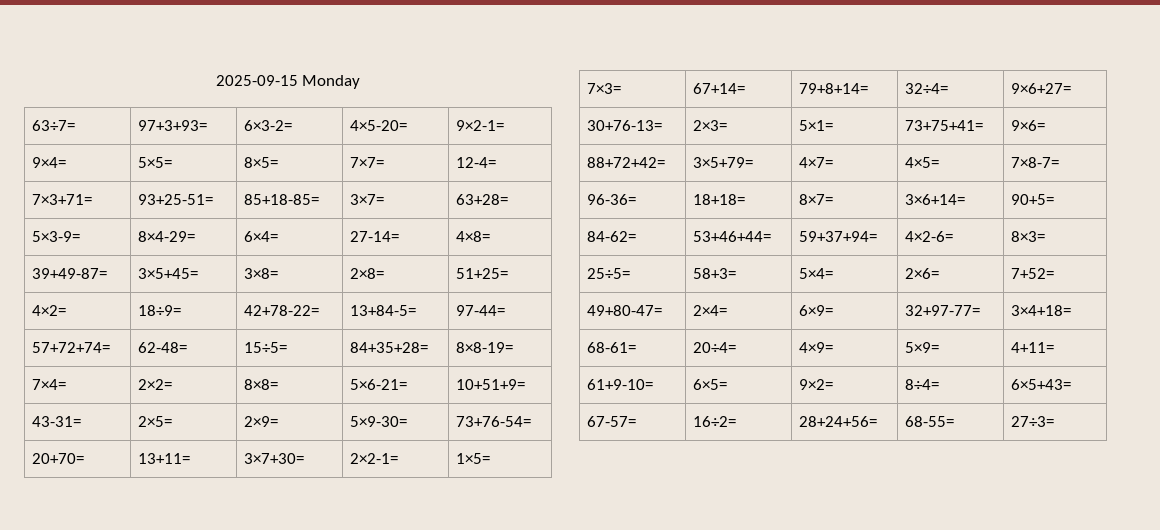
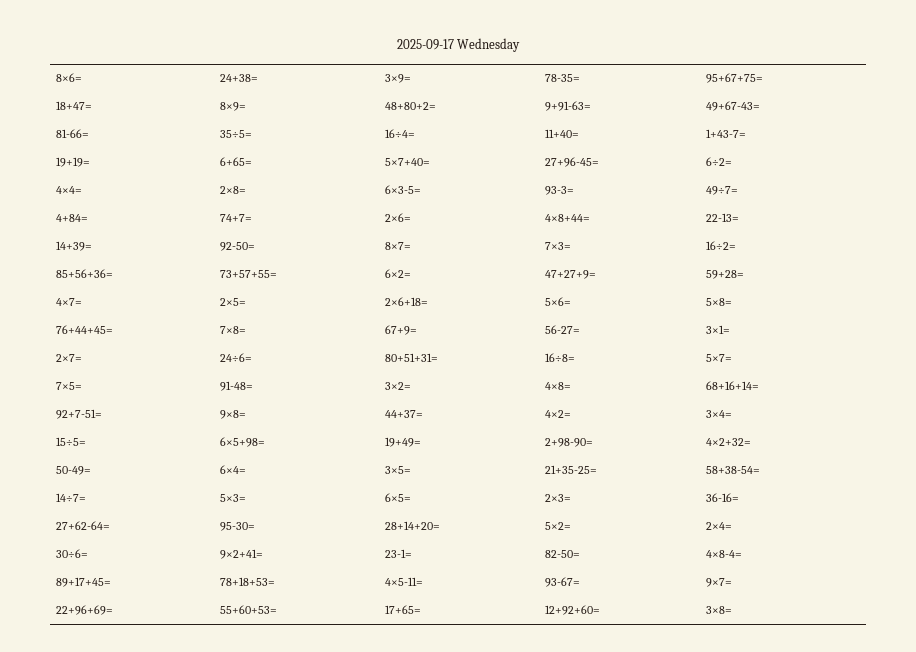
[215,75,361,89] [31,120,75,131] [137,120,207,131] [243,120,292,131] [349,120,407,131] [455,120,504,131] [31,157,66,168] [137,157,172,168] [243,157,278,168] [349,157,384,168] [455,157,496,168] [31,194,92,205] [137,194,213,205] [243,194,319,205] [349,194,384,205] [455,194,508,205] [31,231,80,242] [137,231,195,242] [243,231,278,242] [349,231,399,242] [455,231,490,242] [31,268,107,279] [137,268,198,279] [243,268,278,279] [349,268,384,279] [455,268,508,279] [31,305,66,316] [137,305,181,316] [243,305,319,316] [349,305,416,316] [455,305,505,316] [31,342,110,353] [137,342,187,353] [243,342,287,353] [349,342,428,353] [455,342,513,353] [31,379,66,390] [137,379,172,390] [243,379,278,390] [349,379,407,390] [455,379,525,390] [31,416,81,427] [137,416,172,427] [243,416,278,427] [349,416,407,427] [455,416,531,427] [31,453,84,464] [137,453,190,464] [243,453,304,464] [349,453,398,464] [455,453,490,464] [586,83,621,94] [692,83,745,94] [798,83,868,94] [904,83,948,94] [1010,83,1071,94] [586,120,662,131] [692,120,727,131] [798,120,833,131] [904,120,983,131] [1010,120,1045,131] [586,157,665,168] [692,157,753,168] [798,157,833,168] [904,157,939,168] [1010,157,1059,168] [586,194,636,205] [692,194,745,205] [798,194,833,205] [904,194,965,205] [1010,194,1054,205] [586,231,636,242] [692,231,771,242] [798,231,877,242] [904,231,953,242] [1010,231,1045,242] [586,268,630,279] [692,268,736,279] [798,268,833,279] [904,268,939,279] [1010,268,1054,279] [586,305,662,316] [692,305,727,316] [798,305,833,316] [904,305,980,316] [1010,305,1071,316] [586,342,636,353] [692,342,736,353] [798,342,833,353] [904,342,939,353] [1010,342,1054,353] [586,379,653,390] [692,379,727,390] [798,379,833,390] [904,379,939,390] [1010,379,1071,390] [586,416,636,427] [692,416,736,427] [798,416,877,427] [904,416,954,427] [1010,416,1054,427] 2025-09-15 Monday // 63÷7= | 97+3+93= | 6×3-2= | 4×5-20= | 9×2-1= // 9×4= | 5×5= | 8×5= | 7×7= | 12-4= // 7×3+71= | 93+25-51= | 85+18-85= | 3×7= | 63+28= // 5×3-9= | 8×4-29= | 6×4= | 27-14= | 4×8= // 39+49-87= | 3×5+45= | 3×8= | 2×8= | 51+25= // 4×2= | 18÷9= | 42+78-22= | 13+84-5= | 97-44= // 57+72+74= | 62-48= | 15÷5= | 84+35+28= | 8×8-19= // 7×4= | 2×2= | 8×8= | 5×6-21= | 10+51+9= // 43-31= | 2×5= | 2×9= | 5×9-30= | 73+76-54= // 20+70= | 13+11= | 3×7+30= | 2×2-1= | 1×5= // 7×3= | 67+14= | 79+8+14= | 32÷4= | 9×6+27= // 30+76-13= | 2×3= | 5×1= | 73+75+41= | 9×6= // 88+72+42= | 3×5+79= | 4×7= | 4×5= | 7×8-7= // 96-36= | 18+18= | 8×7= | 3×6+14= | 90+5= // 84-62= | 53+46+44= | 59+37+94= | 4×2-6= | 8×3= // 25÷5= | 58+3= | 5×4= | 2×6= | 7+52= // 49+80-47= | 2×4= | 6×9= | 32+97-77= | 3×4+18= // 68-61= | 20÷4= | 4×9= | 5×9= | 4+11= // 61+9-10= | 6×5= | 9×2= | 8÷4= | 6×5+43= // 67-57= | 16÷2= | 28+24+56= | 68-55= | 27÷3= -> [396,38,521,52] [55,73,82,82] [219,74,258,82] [384,74,411,83] [544,74,580,82] [705,73,763,83] [55,101,92,110] [219,102,246,111] [384,102,436,110] [544,101,591,111] [705,101,760,111] [55,129,89,138] [219,130,252,138] [384,129,415,138] [544,129,579,138] [705,129,746,138] [55,157,90,167] [219,157,252,166] [384,158,430,166] [544,157,599,167] [705,157,732,166] [55,186,82,194] [219,186,246,194] [384,185,421,194] [544,186,574,195] [705,186,738,195] [55,214,88,222] [219,214,252,222] [384,213,411,222] [544,214,590,222] [705,213,739,222] [55,241,92,251] [219,242,255,251] [384,242,411,250] [544,242,571,250] [705,241,736,250] [55,269,113,278] [219,270,277,278] [384,269,411,278] [544,270,596,279] [705,270,744,279] [55,298,82,306] [219,298,246,306] [384,297,428,306] [544,297,571,306] [705,298,732,306] [55,325,113,334] [219,326,246,334] [384,325,417,335] [544,325,580,334] [705,325,730,334] [55,354,82,362] [219,353,252,362] [384,353,438,362] [544,353,575,362] [705,354,732,362] [55,382,82,390] [219,381,253,391] [384,382,411,390] [544,382,571,390] [705,381,759,390] [55,409,102,419] [219,410,246,419] [384,410,423,418] [544,410,571,418] [705,410,732,418] [55,437,86,446] [219,437,265,447] [384,437,421,447] [544,438,593,447] [705,438,751,446] [55,466,91,475] [219,465,246,474] [384,466,411,474] [544,465,597,474] [705,466,760,474] [55,493,86,502] [219,494,246,502] [384,493,411,502] [544,494,571,502] [705,493,739,502] [55,521,110,530] [219,522,255,531] [384,521,440,530] [544,522,571,530] [705,522,732,530] [55,549,88,558] [219,549,263,559] [384,549,412,558] [544,550,580,558] [705,550,742,558] [55,577,111,587] [219,577,275,586] [384,577,423,586] [544,577,580,587] [705,578,732,587] [55,605,113,615] [219,605,277,614] [384,605,421,614] [544,605,600,615] [705,606,732,614] 2025-09-17 Wednesday // 8×6= | 24+38= | 3×9= | 78-35= | 95+67+75= // 18+47= | 8×9= | 48+80+2= | 9+91-63= | 49+67-43= // 81-66= | 35÷5= | 16÷4= | 11+40= | 1+43-7= // 19+19= | 6+65= | 5×7+40= | 27+96-45= | 6÷2= // 4×4= | 2×8= | 6×3-5= | 93-3= | 49÷7= // 4+84= | 74+7= | 2×6= | 4×8+44= | 22-13= // 14+39= | 92-50= | 8×7= | 7×3= | 16÷2= // 85+56+36= | 73+57+55= | 6×2= | 47+27+9= | 59+28= // 4×7= | 2×5= | 2×6+18= | 5×6= | 5×8= // 76+44+45= | 7×8= | 67+9= | 56-27= | 3×1= // 2×7= | 24÷6= | 80+51+31= | 16÷8= | 5×7= // 7×5= | 91-48= | 3×2= | 4×8= | 68+16+14= // 92+7-51= | 9×8= | 44+37= | 4×2= | 3×4= // 15÷5= | 6×5+98= | 19+49= | 2+98-90= | 4×2+32= // 50-49= | 6×4= | 3×5= | 21+35-25= | 58+38-54= // 14÷7= | 5×3= | 6×5= | 2×3= | 36-16= // 27+62-64= | 95-30= | 28+14+20= | 5×2= | 2×4= // 30÷6= | 9×2+41= | 23-1= | 82-50= | 4×8-4= // 89+17+45= | 78+18+53= | 4×5-11= | 93-67= | 9×7= // 22+96+69= | 55+60+53= | 17+65= | 12+92+60= | 3×8=

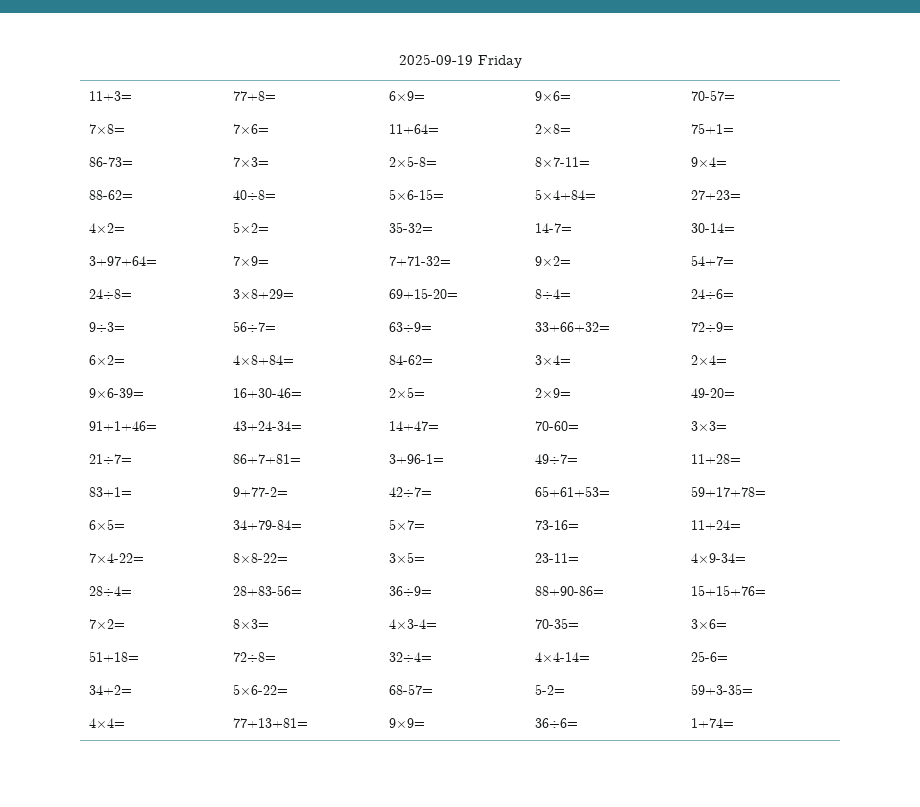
[396,38,521,52] [55,73,82,82] [219,74,258,82] [384,74,411,83] [544,74,580,82] [705,73,763,83] [55,101,92,110] [219,102,246,111] [384,102,436,110] [544,101,591,111] [705,101,760,111] [55,129,89,138] [219,130,252,138] [384,129,415,138] [544,129,579,138] [705,129,746,138] [55,157,90,167] [219,157,252,166] [384,158,430,166] [544,157,599,167] [705,157,732,166] [55,186,82,194] [219,186,246,194] [384,185,421,194] [544,186,574,195] [705,186,738,195] [55,214,88,222] [219,214,252,222] [384,213,411,222] [544,214,590,222] [705,213,739,222] [55,241,92,251] [219,242,255,251] [384,242,411,250] [544,242,571,250] [705,241,736,250] [55,269,113,278] [219,270,277,278] [384,269,411,278] [544,270,596,279] [705,270,744,279] [55,298,82,306] [219,298,246,306] [384,297,428,306] [544,297,571,306] [705,298,732,306] [55,325,113,334] [219,326,246,334] [384,325,417,335] [544,325,580,334] [705,325,730,334] [55,354,82,362] [219,353,252,362] [384,353,438,362] [544,353,575,362] [705,354,732,362] [55,382,82,390] [219,381,253,391] [384,382,411,390] [544,382,571,390] [705,381,759,390] [55,409,102,419] [219,410,246,419] [384,410,423,418] [544,410,571,418] [705,410,732,418] [55,437,86,446] [219,437,265,447] [384,437,421,447] [544,438,593,447] [705,438,751,446] [55,466,91,475] [219,465,246,474] [384,466,411,474] [544,465,597,474] [705,466,760,474] [55,493,86,502] [219,494,246,502] [384,493,411,502] [544,494,571,502] [705,493,739,502] [55,521,110,530] [219,522,255,531] [384,521,440,530] [544,522,571,530] [705,522,732,530] [55,549,88,558] [219,549,263,559] [384,549,412,558] [544,550,580,558] [705,550,742,558] [55,577,111,587] [219,577,275,586] [384,577,423,586] [544,577,580,587] [705,578,732,587] [55,605,113,615] [219,605,277,614] [384,605,421,614] [544,605,600,615] [705,606,732,614] 2025-09-17 Wednesday // 8×6= | 24+38= | 3×9= | 78-35= | 95+67+75= // 18+47= | 8×9= | 48+80+2= | 9+91-63= | 49+67-43= // 81-66= | 35÷5= | 16÷4= | 11+40= | 1+43-7= // 19+19= | 6+65= | 5×7+40= | 27+96-45= | 6÷2= // 4×4= | 2×8= | 6×3-5= | 93-3= | 49÷7= // 4+84= | 74+7= | 2×6= | 4×8+44= | 22-13= // 14+39= | 92-50= | 8×7= | 7×3= | 16÷2= // 85+56+36= | 73+57+55= | 6×2= | 47+27+9= | 59+28= // 4×7= | 2×5= | 2×6+18= | 5×6= | 5×8= // 76+44+45= | 7×8= | 67+9= | 56-27= | 3×1= // 2×7= | 24÷6= | 80+51+31= | 16÷8= | 5×7= // 7×5= | 91-48= | 3×2= | 4×8= | 68+16+14= // 92+7-51= | 9×8= | 44+37= | 4×2= | 3×4= // 15÷5= | 6×5+98= | 19+49= | 2+98-90= | 4×2+32= // 50-49= | 6×4= | 3×5= | 21+35-25= | 58+38-54= // 14÷7= | 5×3= | 6×5= | 2×3= | 36-16= // 27+62-64= | 95-30= | 28+14+20= | 5×2= | 2×4= // 30÷6= | 9×2+41= | 23-1= | 82-50= | 4×8-4= // 89+17+45= | 78+18+53= | 4×5-11= | 93-67= | 9×7= // 22+96+69= | 55+60+53= | 17+65= | 12+92+60= | 3×8= -> [398,54,522,68] [89,91,133,101] [233,91,277,101] [389,91,426,101] [535,91,572,101] [691,90,736,101] [89,124,126,134] [233,124,270,134] [389,124,440,134] [535,124,572,134] [691,123,735,134] [89,157,134,167] [233,157,270,167] [389,156,438,167] [535,157,591,167] [691,157,728,167] [89,190,134,200] [233,190,277,200] [389,189,445,200] [535,189,597,200] [691,190,742,200] [89,223,126,233] [233,222,270,233] [389,222,434,233] [535,223,573,233] [691,223,736,233] [89,256,158,266] [233,256,270,266] [389,256,452,266] [535,256,572,266] [691,255,735,266] [89,289,133,299] [233,289,295,299] [389,288,459,299] [535,289,572,299] [691,289,735,299] [89,322,126,332] [233,321,277,332] [389,322,433,332] [535,322,611,332] [691,322,735,332] [89,355,126,365] [233,355,295,365] [389,355,434,365] [535,355,572,365] [691,355,728,365] [89,388,145,398] [233,388,303,398] [389,387,426,398] [535,388,572,398] [691,388,736,398] [89,421,158,431] [233,421,303,431] [389,421,440,431] [535,421,580,431] [691,421,728,431] [89,454,133,464] [233,454,302,464] [389,454,445,464] [535,454,579,464] [691,454,742,464] [89,487,133,497] [233,487,289,497] [389,487,433,497] [535,486,611,497] [691,486,767,497] [89,519,126,530] [233,520,303,530] [389,519,426,530] [535,520,580,530] [691,520,742,530] [89,553,145,563] [233,553,289,563] [389,552,426,563] [535,553,580,563] [691,553,747,563] [89,586,133,596] [233,585,303,596] [389,586,433,596] [535,586,605,596] [691,585,767,596] [89,619,126,629] [233,619,270,629] [389,619,438,629] [535,618,580,629] [691,619,728,629] [89,651,140,662] [233,652,277,662] [389,652,433,662] [535,652,591,662] [691,651,729,662] [89,685,133,695] [233,684,289,695] [389,684,434,695] [535,684,566,695] [691,684,754,695] [89,718,126,728] [233,718,309,728] [389,718,426,728] [535,718,579,728] [691,718,735,728] 2025-09-19 Friday // 11+3= | 77+8= | 6×9= | 9×6= | 70-57= // 7×8= | 7×6= | 11+64= | 2×8= | 75+1= // 86-73= | 7×3= | 2×5-8= | 8×7-11= | 9×4= // 88-62= | 40÷8= | 5×6-15= | 5×4+84= | 27+23= // 4×2= | 5×2= | 35-32= | 14-7= | 30-14= // 3+97+64= | 7×9= | 7+71-32= | 9×2= | 54+7= // 24÷8= | 3×8+29= | 69+15-20= | 8÷4= | 24÷6= // 9÷3= | 56÷7= | 63÷9= | 33+66+32= | 72÷9= // 6×2= | 4×8+84= | 84-62= | 3×4= | 2×4= // 9×6-39= | 16+30-46= | 2×5= | 2×9= | 49-20= // 91+1+46= | 43+24-34= | 14+47= | 70-60= | 3×3= // 21÷7= | 86+7+81= | 3+96-1= | 49÷7= | 11+28= // 83+1= | 9+77-2= | 42÷7= | 65+61+53= | 59+17+78= // 6×5= | 34+79-84= | 5×7= | 73-16= | 11+24= // 7×4-22= | 8×8-22= | 3×5= | 23-11= | 4×9-34= // 28÷4= | 28+83-56= | 36÷9= | 88+90-86= | 15+15+76= // 7×2= | 8×3= | 4×3-4= | 70-35= | 3×6= // 51+18= | 72÷8= | 32÷4= | 4×4-14= | 25-6= // 34+2= | 5×6-22= | 68-57= | 5-2= | 59+3-35= // 4×4= | 77+13+81= | 9×9= | 36÷6= | 1+74=

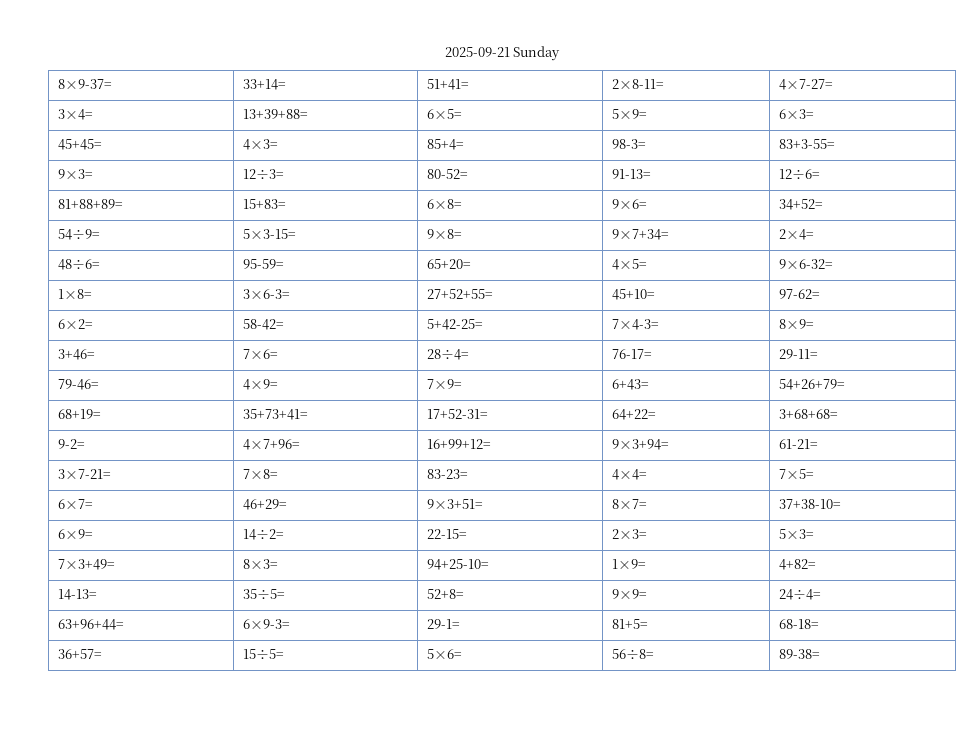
[398,54,522,68] [89,91,133,101] [233,91,277,101] [389,91,426,101] [535,91,572,101] [691,90,736,101] [89,124,126,134] [233,124,270,134] [389,124,440,134] [535,124,572,134] [691,123,735,134] [89,157,134,167] [233,157,270,167] [389,156,438,167] [535,157,591,167] [691,157,728,167] [89,190,134,200] [233,190,277,200] [389,189,445,200] [535,189,597,200] [691,190,742,200] [89,223,126,233] [233,222,270,233] [389,222,434,233] [535,223,573,233] [691,223,736,233] [89,256,158,266] [233,256,270,266] [389,256,452,266] [535,256,572,266] [691,255,735,266] [89,289,133,299] [233,289,295,299] [389,288,459,299] [535,289,572,299] [691,289,735,299] [89,322,126,332] [233,321,277,332] [389,322,433,332] [535,322,611,332] [691,322,735,332] [89,355,126,365] [233,355,295,365] [389,355,434,365] [535,355,572,365] [691,355,728,365] [89,388,145,398] [233,388,303,398] [389,387,426,398] [535,388,572,398] [691,388,736,398] [89,421,158,431] [233,421,303,431] [389,421,440,431] [535,421,580,431] [691,421,728,431] [89,454,133,464] [233,454,302,464] [389,454,445,464] [535,454,579,464] [691,454,742,464] [89,487,133,497] [233,487,289,497] [389,487,433,497] [535,486,611,497] [691,486,767,497] [89,519,126,530] [233,520,303,530] [389,519,426,530] [535,520,580,530] [691,520,742,530] [89,553,145,563] [233,553,289,563] [389,552,426,563] [535,553,580,563] [691,553,747,563] [89,586,133,596] [233,585,303,596] [389,586,433,596] [535,586,605,596] [691,585,767,596] [89,619,126,629] [233,619,270,629] [389,619,438,629] [535,618,580,629] [691,619,728,629] [89,651,140,662] [233,652,277,662] [389,652,433,662] [535,652,591,662] [691,651,729,662] [89,685,133,695] [233,684,289,695] [389,684,434,695] [535,684,566,695] [691,684,754,695] [89,718,126,728] [233,718,309,728] [389,718,426,728] [535,718,579,728] [691,718,735,728] 2025-09-19 Friday // 11+3= | 77+8= | 6×9= | 9×6= | 70-57= // 7×8= | 7×6= | 11+64= | 2×8= | 75+1= // 86-73= | 7×3= | 2×5-8= | 8×7-11= | 9×4= // 88-62= | 40÷8= | 5×6-15= | 5×4+84= | 27+23= // 4×2= | 5×2= | 35-32= | 14-7= | 30-14= // 3+97+64= | 7×9= | 7+71-32= | 9×2= | 54+7= // 24÷8= | 3×8+29= | 69+15-20= | 8÷4= | 24÷6= // 9÷3= | 56÷7= | 63÷9= | 33+66+32= | 72÷9= // 6×2= | 4×8+84= | 84-62= | 3×4= | 2×4= // 9×6-39= | 16+30-46= | 2×5= | 2×9= | 49-20= // 91+1+46= | 43+24-34= | 14+47= | 70-60= | 3×3= // 21÷7= | 86+7+81= | 3+96-1= | 49÷7= | 11+28= // 83+1= | 9+77-2= | 42÷7= | 65+61+53= | 59+17+78= // 6×5= | 34+79-84= | 5×7= | 73-16= | 11+24= // 7×4-22= | 8×8-22= | 3×5= | 23-11= | 4×9-34= // 28÷4= | 28+83-56= | 36÷9= | 88+90-86= | 15+15+76= // 7×2= | 8×3= | 4×3-4= | 70-35= | 3×6= // 51+18= | 72÷8= | 32÷4= | 4×4-14= | 25-6= // 34+2= | 5×6-22= | 68-57= | 5-2= | 59+3-35= // 4×4= | 77+13+81= | 9×9= | 36÷6= | 1+74= -> [444,46,561,61] [57,79,112,89] [242,79,286,90] [426,79,469,90] [611,79,664,89] [778,79,833,90] [57,109,93,120] [242,109,308,119] [426,109,462,119] [611,109,647,119] [778,109,814,119] [57,139,102,150] [242,139,278,150] [426,139,464,150] [611,139,646,149] [778,139,835,149] [57,169,93,179] [242,169,284,179] [426,169,468,179] [611,169,651,179] [778,169,820,179] [57,199,123,209] [242,199,286,209] [426,199,462,209] [611,199,647,209] [778,199,823,210] [57,229,100,240] [242,229,296,239] [426,229,462,239] [611,229,669,240] [778,229,814,240] [57,259,100,270] [242,259,284,269] [426,259,471,269] [611,259,647,270] [778,259,833,269] [57,289,92,299] [242,289,290,299] [426,289,493,299] [611,289,655,300] [778,289,820,299] [57,319,93,329] [242,319,284,330] [426,319,483,330] [611,319,659,330] [778,319,814,329] [57,349,95,360] [242,349,278,359] [426,349,469,360] [611,349,652,359] [778,349,818,359] [57,379,99,390] [242,379,278,390] [426,379,462,389] [611,379,649,390] [778,379,845,390] [57,409,101,419] [242,409,308,420] [426,409,488,419] [611,409,656,420] [778,409,838,419] [57,439,85,449] [242,439,300,450] [426,439,491,449] [611,439,669,450] [778,439,818,449] [57,469,111,479] [242,469,278,479] [426,469,468,479] [611,469,647,480] [778,469,814,479] [57,499,93,509] [242,499,287,510] [426,499,483,509] [611,499,647,509] [778,499,841,509] [57,529,93,539] [242,529,284,540] [426,529,467,539] [611,529,647,539] [778,529,814,539] [57,559,115,570] [242,559,278,569] [426,559,489,570] [611,559,646,569] [778,559,816,570] [57,589,97,600] [242,589,285,599] [426,589,464,599] [611,589,647,599] [778,589,821,600] [57,619,124,630] [242,619,290,629] [426,619,460,629] [611,619,648,629] [778,619,819,629] [57,649,102,659] [242,649,284,659] [426,649,462,659] [611,649,654,659] [778,649,820,659] 2025-09-21 Sunday // 8×9-37= | 33+14= | 51+41= | 2×8-11= | 4×7-27= // 3×4= | 13+39+88= | 6×5= | 5×9= | 6×3= // 45+45= | 4×3= | 85+4= | 98-3= | 83+3-55= // 9×3= | 12÷3= | 80-52= | 91-13= | 12÷6= // 81+88+89= | 15+83= | 6×8= | 9×6= | 34+52= // 54÷9= | 5×3-15= | 9×8= | 9×7+34= | 2×4= // 48÷6= | 95-59= | 65+20= | 4×5= | 9×6-32= // 1×8= | 3×6-3= | 27+52+55= | 45+10= | 97-62= // 6×2= | 58-42= | 5+42-25= | 7×4-3= | 8×9= // 3+46= | 7×6= | 28÷4= | 76-17= | 29-11= // 79-46= | 4×9= | 7×9= | 6+43= | 54+26+79= // 68+19= | 35+73+41= | 17+52-31= | 64+22= | 3+68+68= // 9-2= | 4×7+96= | 16+99+12= | 9×3+94= | 61-21= // 3×7-21= | 7×8= | 83-23= | 4×4= | 7×5= // 6×7= | 46+29= | 9×3+51= | 8×7= | 37+38-10= // 6×9= | 14÷2= | 22-15= | 2×3= | 5×3= // 7×3+49= | 8×3= | 94+25-10= | 1×9= | 4+82= // 14-13= | 35÷5= | 52+8= | 9×9= | 24÷4= // 63+96+44= | 6×9-3= | 29-1= | 81+5= | 68-18= // 36+57= | 15÷5= | 5×6= | 56÷8= | 89-38=

